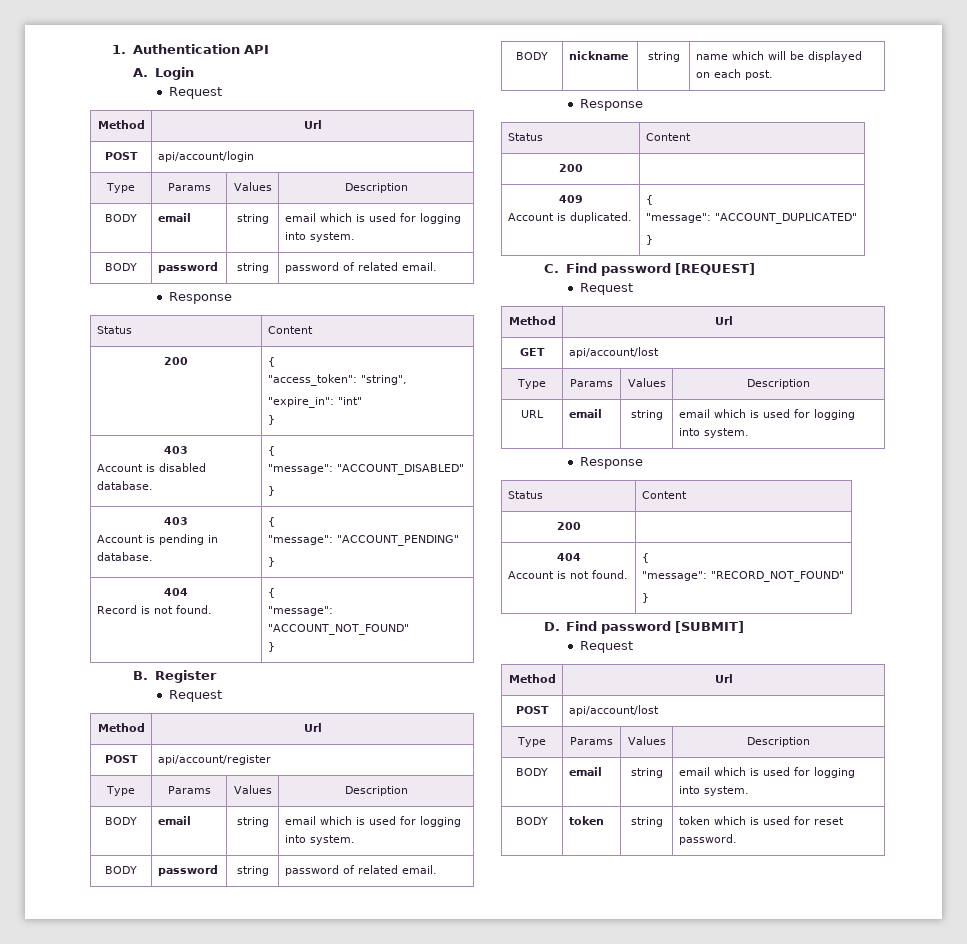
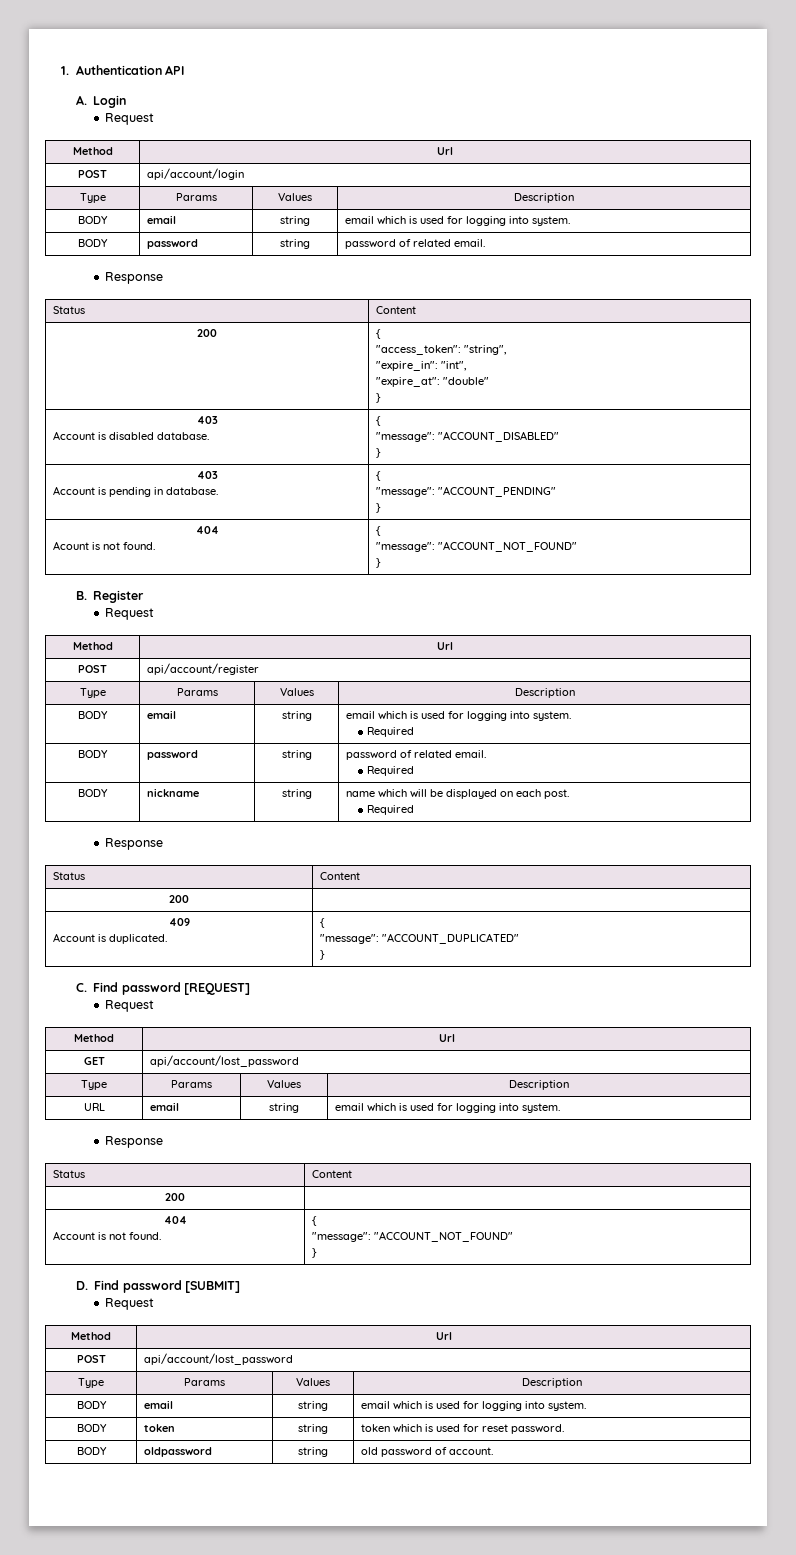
[337,397,362,405] "int" -> [440,361,467,371] [375,377,489,387] "int", // "expire_at": "double"
[96,605,137,614] Record -> [52,541,89,550] Acount
[105,866,137,874] [157,865,218,876] [236,866,269,876] [284,865,437,876] // BODY | password | string | password of related email. -> [367,727,415,737] [78,750,108,758] [146,750,198,760] [281,750,312,760] [345,750,486,760] [367,766,415,776] // Required // BODY | password | string | password of related email. // Required
(773, 75) none -> [367,805,415,815] // Required
[568,347,659,358] api/account/lost -> [149,1055,299,1067] api/account/lost_password
[710,571,844,582] "RECORD_NOT_FOUND" -> [373,1231,513,1242] "ACCOUNT_NOT_FOUND"
[568,705,659,716] api/account/lost -> [143,1353,293,1365] api/account/lost_password
(737, 839) none -> [76,1447,107,1455] [143,1447,212,1457] [298,1447,328,1457] [360,1447,493,1457] // BODY | oldpassword | string | old password of account.

